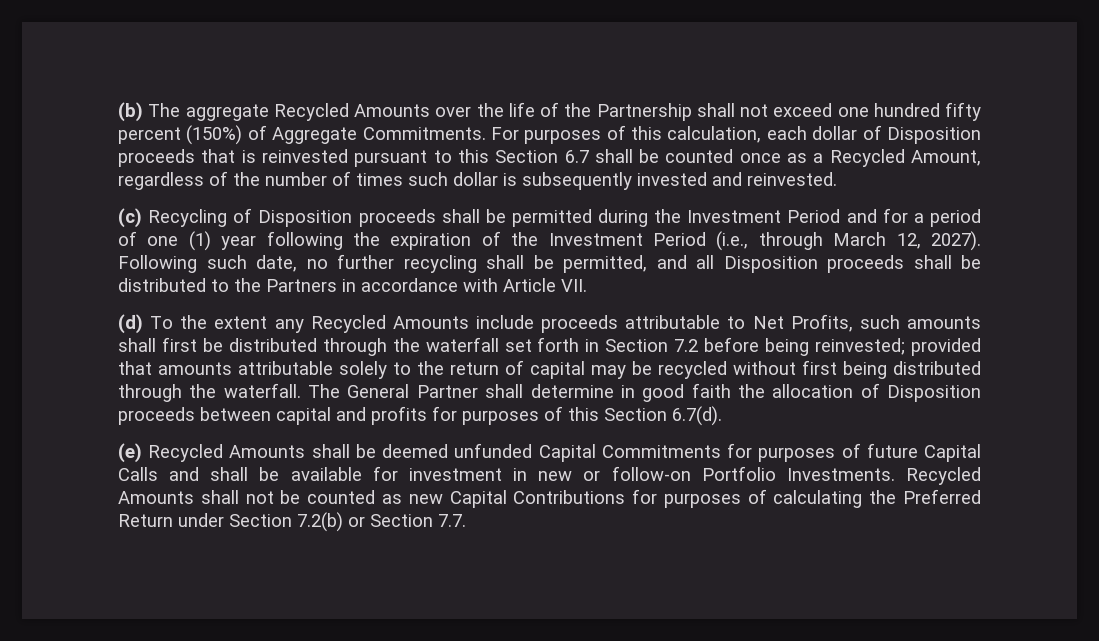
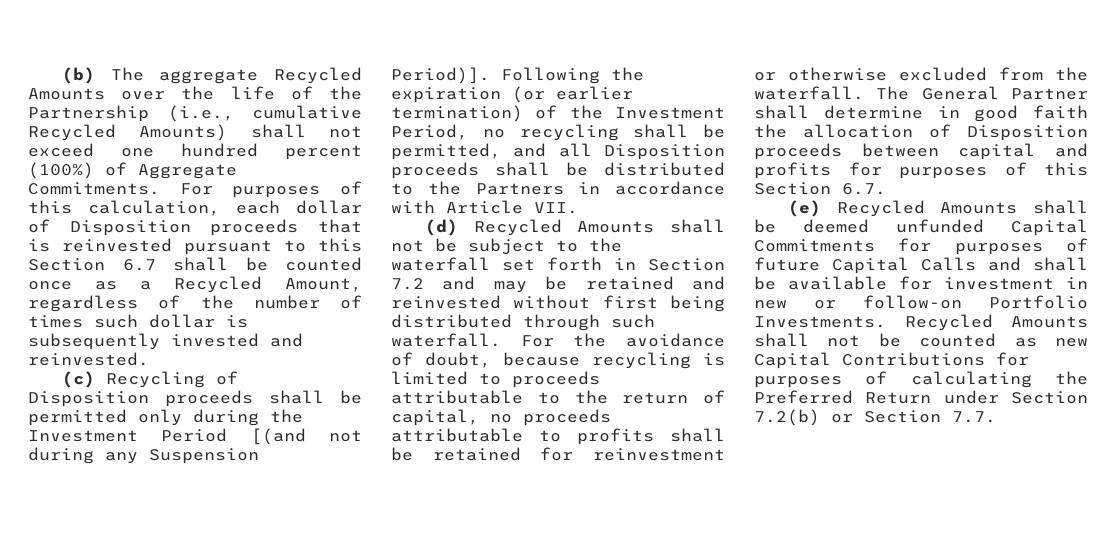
(692, 112) none -> [167,105,362,122] [28,124,228,141] (i.e., cumulative Recycled Amounts)
[945,102,981,121] [118,125,243,145] fifty percent (150%) -> [285,145,362,160] [28,162,94,179] percent (100%)
(592, 218) none -> [138,409,182,426] only
[846,208,981,227] [118,231,981,251] [118,254,394,273] and for a period of one (1) year following the expiration of the Investment Period (i.e., through March 12, 2027). Following such date, no further -> [250,428,362,445] [28,447,259,464] [391,67,644,84] [391,86,633,103] [391,105,725,122] [391,124,505,140] [(and not during any Suspension Period)]. Following the expiration (or earlier termination) of the Investment Period, no
[150,314,981,333] [118,337,387,356] To the extent any Recycled Amounts include proceeds attributable to Net Profits, such amounts shall first be distributed through -> [473,219,725,236] [391,238,578,255] Recycled Amounts shall not be subject to
[704,337,981,356] [118,360,727,379] before being reinvested; provided that amounts attributable solely to the return of capital may be recycled -> [442,276,725,293] [391,295,501,309] and may be retained and reinvested
(182, 393) none -> [611,314,655,328] [391,333,725,347] [391,352,725,369] [391,371,600,388] [391,390,725,404] [391,409,611,426] [391,428,725,445] [391,447,725,461] [754,67,1043,81] such waterfall. For the avoidance of doubt, because recycling is limited to proceeds attributable to the return of capital, no proceeds attributable to profits shall be retained for reinvestment or otherwise excluded from
[672,406,722,426] 6.7(d). -> [842,183,886,195] 6.7.

